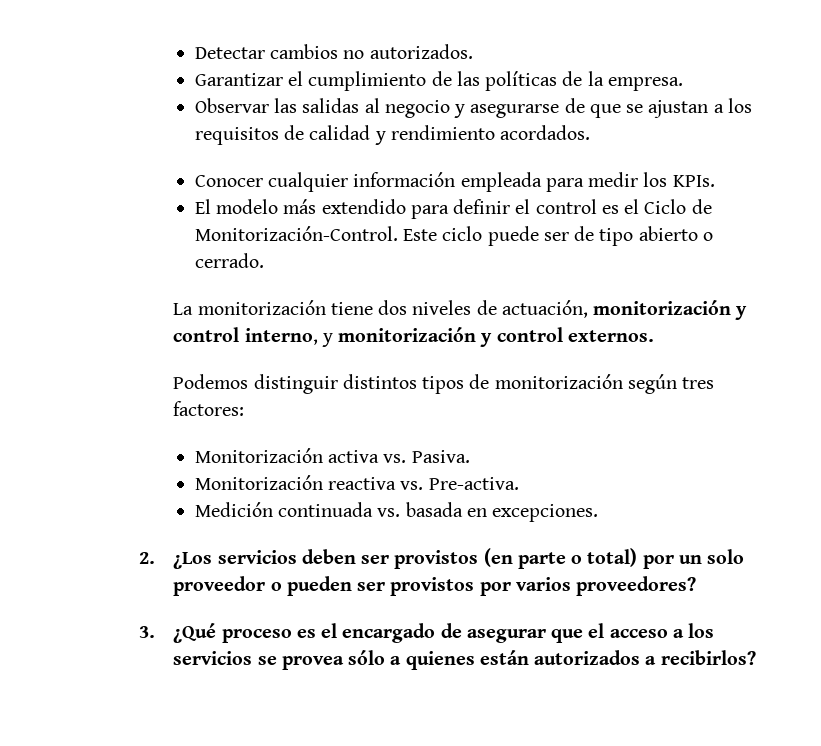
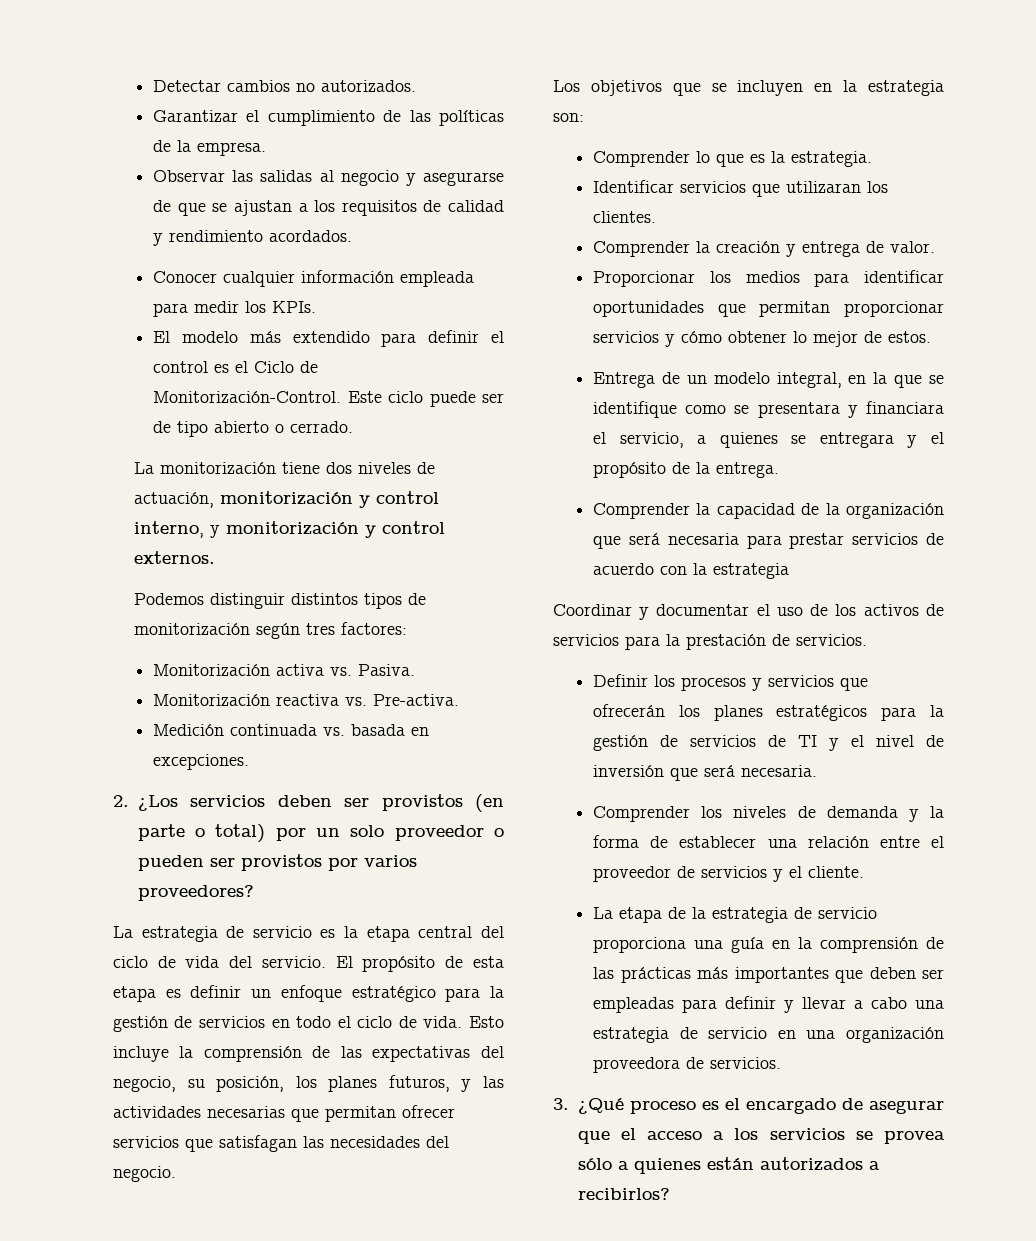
(697, 586) none -> [112,926,504,942] [112,956,504,972] [112,985,505,1002] [112,1016,505,1032] [112,1046,505,1062] [112,1075,504,1092] [112,1105,455,1122] [112,1135,449,1152] [112,1166,176,1182] [552,80,944,96] [552,113,584,122] [593,151,873,167] [593,180,889,197] [593,211,657,223] [593,241,936,257] [593,270,944,287] [593,301,944,317] [593,331,932,347] [593,372,944,388] [593,401,945,418] [593,432,944,448] [593,462,780,478] [593,503,944,519] [593,533,944,549] [593,563,790,579] [552,604,944,620] [552,634,867,650] [593,674,869,691] [593,704,944,721] [593,735,944,751] [593,765,818,781] [593,806,944,822] [593,835,944,848] [593,866,865,882] [593,907,878,923] [593,937,944,953] [593,967,944,983] [593,996,945,1013] [593,1027,944,1043] [593,1057,782,1073] // La estrategia de servicio es la etapa central del ciclo de vida del servicio. El propósito de esta etapa es definir un enfoque estratégico para la gestión de servicios en todo el ciclo de vida. Esto incluye la comprensión de las expectativas del negocio, su posición, los planes futuros, y las actividades necesarias que permitan ofrecer servicios que satisfagan las necesidades del negocio. // Los objetivos que se incluyen en la estrategia son: // Comprender lo que es la estrategia. // Identificar servicios que utilizaran los clientes. // Comprender la creación y entrega de valor. // Proporcionar los medios para identificar oportunidades que permitan proporcionar servicios y cómo obtener lo mejor de estos. // Entrega de un modelo integral, en la que se identifique como se presentara y financiara el servicio, a quienes se entregara y el propósito de la entrega. // Comprender la capacidad de la organización que será necesaria para prestar servicios de acuerdo con la estrategia // Coordinar y documentar el uso de los activos de servicios para la prestación de servicios. // Definir los procesos y servicios que ofrecerán los planes estratégicos para la gestión de servicios de TI y el nivel de inversión que será necesaria. // Comprender los niveles de demanda y la forma de establecer una relación entre el proveedor de servicios y el cliente. // La etapa de la estrategia de servicio proporciona una guía en la comprensión de las prácticas más importantes que deben ser empleadas para definir y llevar a cabo una estrategia de servicio en una organización proveedora de servicios.

